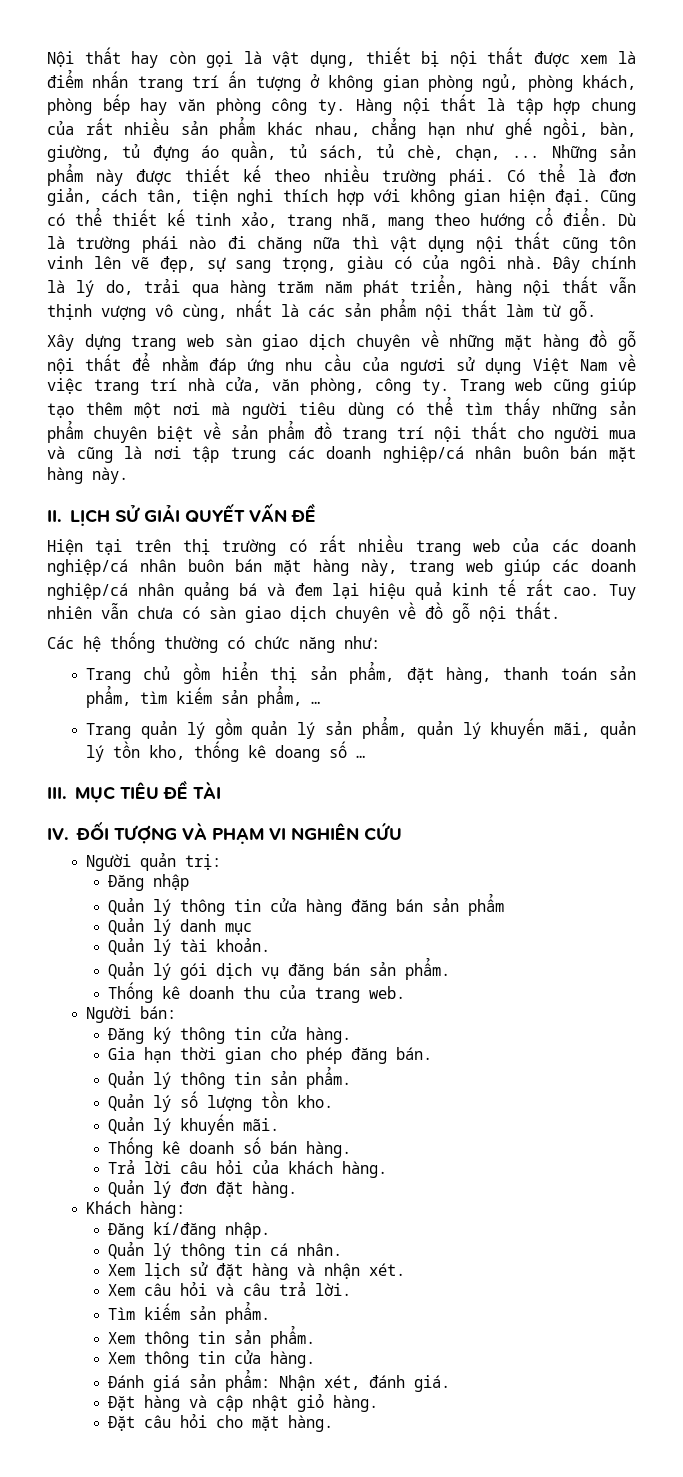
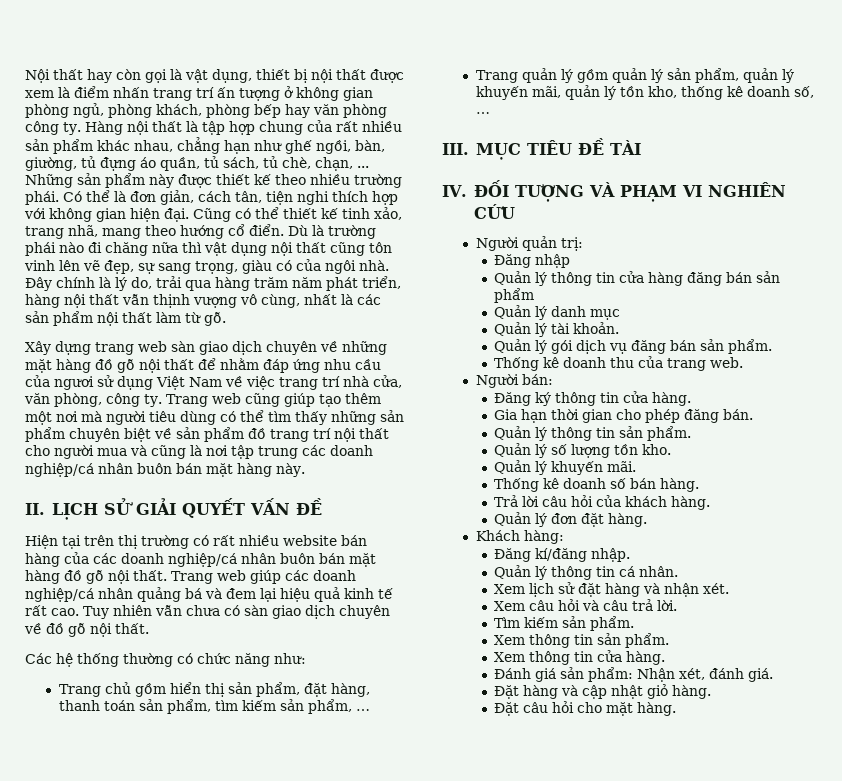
[415,539,500,556] trang web -> [283,535,367,546] [25,553,60,567] website bán hàng
[360,559,454,576] này, trang -> [64,570,213,584] đồ gỗ nội thất. Trang
[275,741,348,762] doang số -> [746,86,814,98] doanh số,

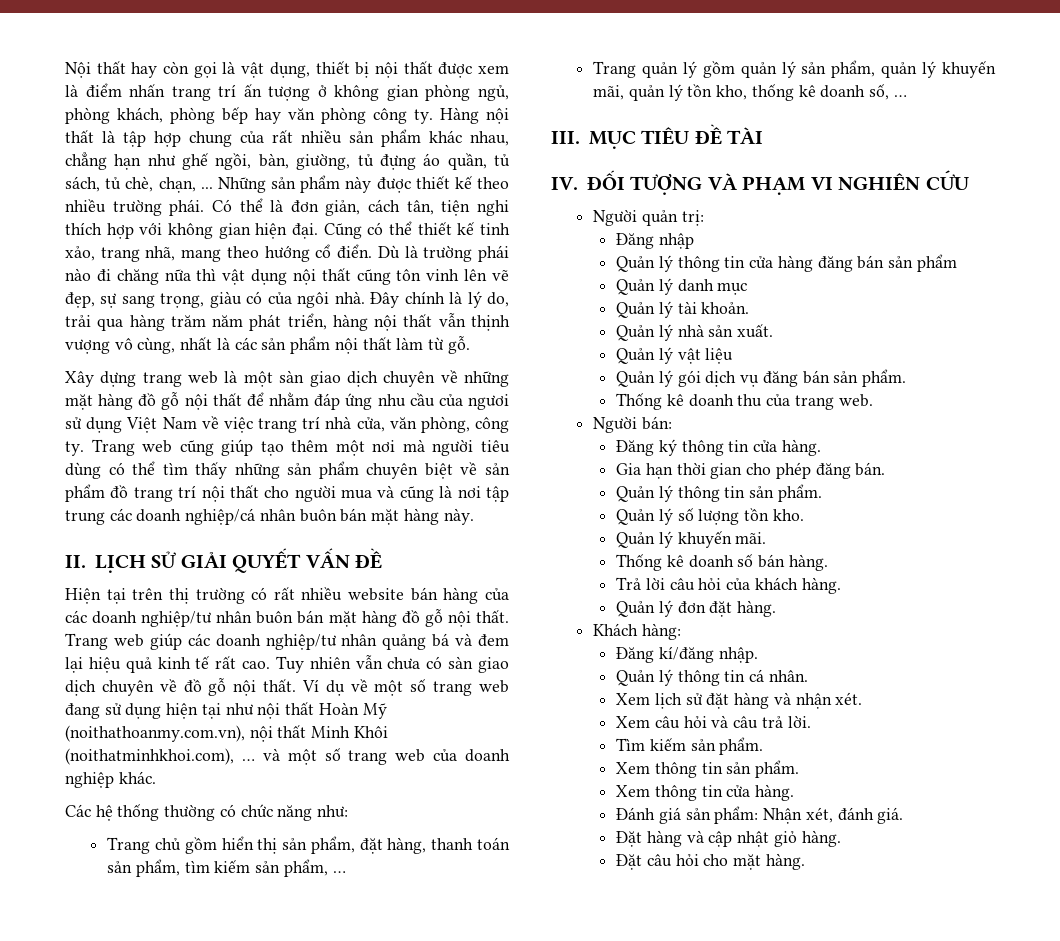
(167, 346) none -> [224,370,273,387] là một
[168,553,237,567] nghiệp/cá -> [141,611,213,627] nghiệp/tư
[25,588,94,602] nghiệp/cá -> [265,634,337,650] nghiệp/tư
(149, 628) none -> [301,679,510,696] [65,702,387,719] [65,725,388,742] [65,748,510,765] [65,771,156,788] Ví dụ về một số trang web đang sử dụng hiện tại như nội thất Hoàn Mỹ (noithathoanmy.com.vn), nội thất Minh Khôi (noithatminhkhoi.com), … và một số trang web của doanh nghiệp khác.
(620, 328) none -> [616,324,774,341] [616,347,734,364] // Quản lý nhà sản xuất. // Quản lý vật liệu

